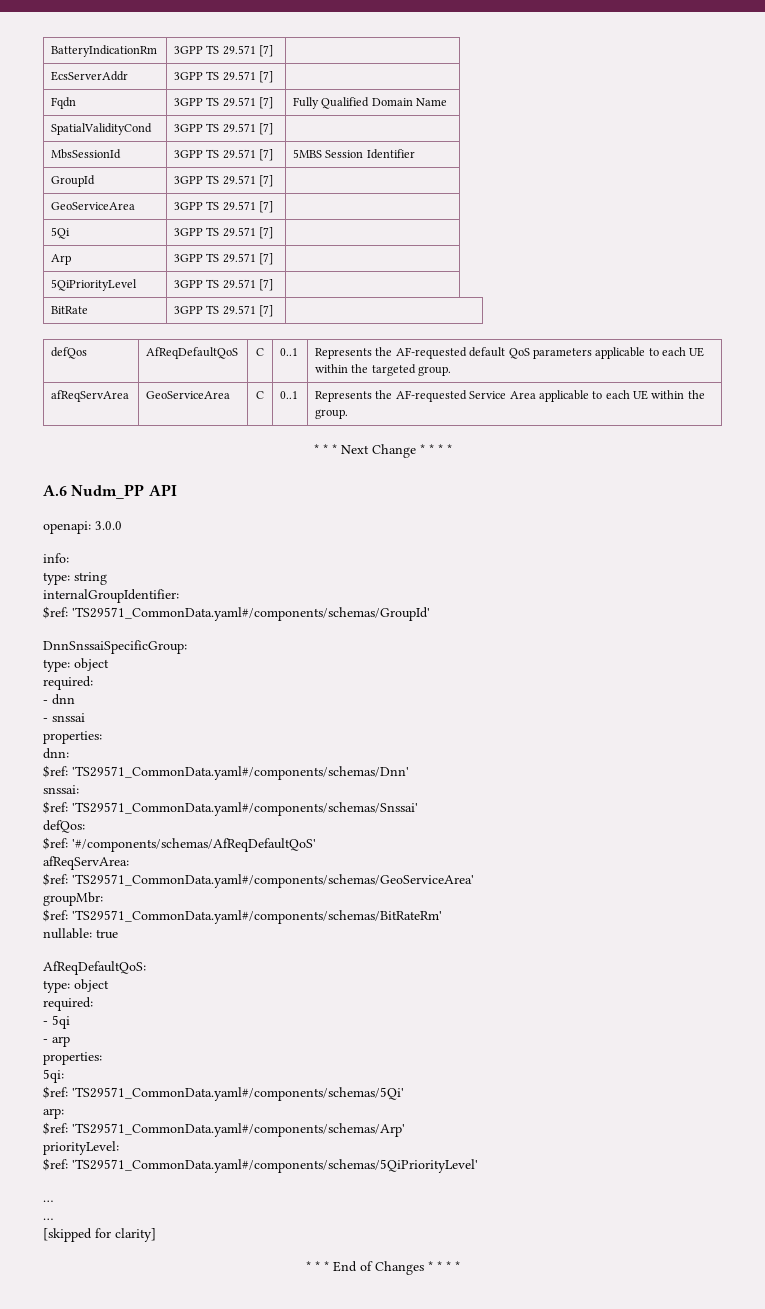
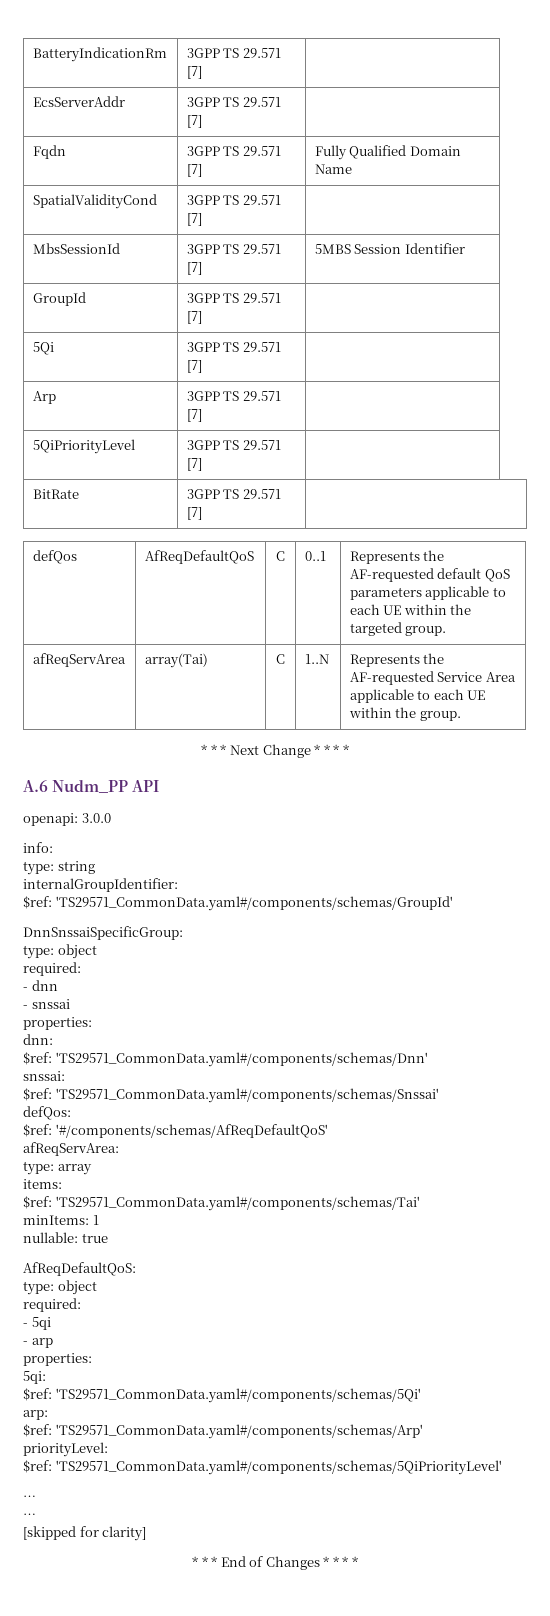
[51,202,136,210] [174,201,274,213] // GeoServiceArea | 3GPP TS 29.571 [7] | -> (202, 317) none
[146,391,231,399] [256,391,264,399] [280,391,299,399] GeoServiceArea | C | 0..1 -> [144,653,208,668] [276,654,285,664] [304,654,329,664] array(Tai) | C | 1..N
[43,873,474,888] [43,892,103,906] [43,909,442,924] $ref: 'TS29571_CommonData.yaml#/components/schemas/GeoServiceArea' // groupMbr: // $ref: 'TS29571_CommonData.yaml#/components/schemas/BitRateRm' -> [23,1161,92,1175] [23,1179,62,1189] [23,1196,420,1211] [23,1215,99,1225] type: array // items: // $ref: 'TS29571_CommonData.yaml#/components/schemas/Tai' // minItems: 1

